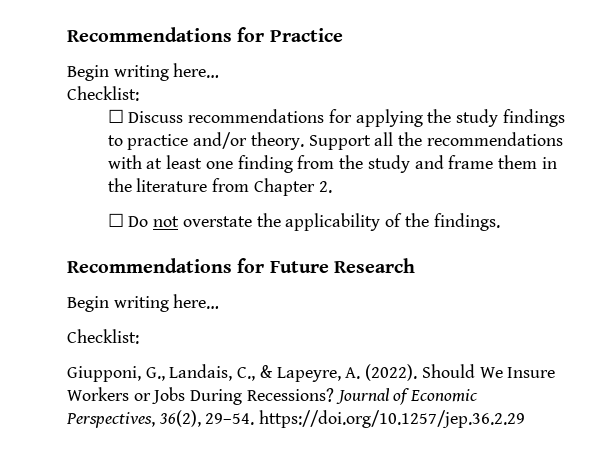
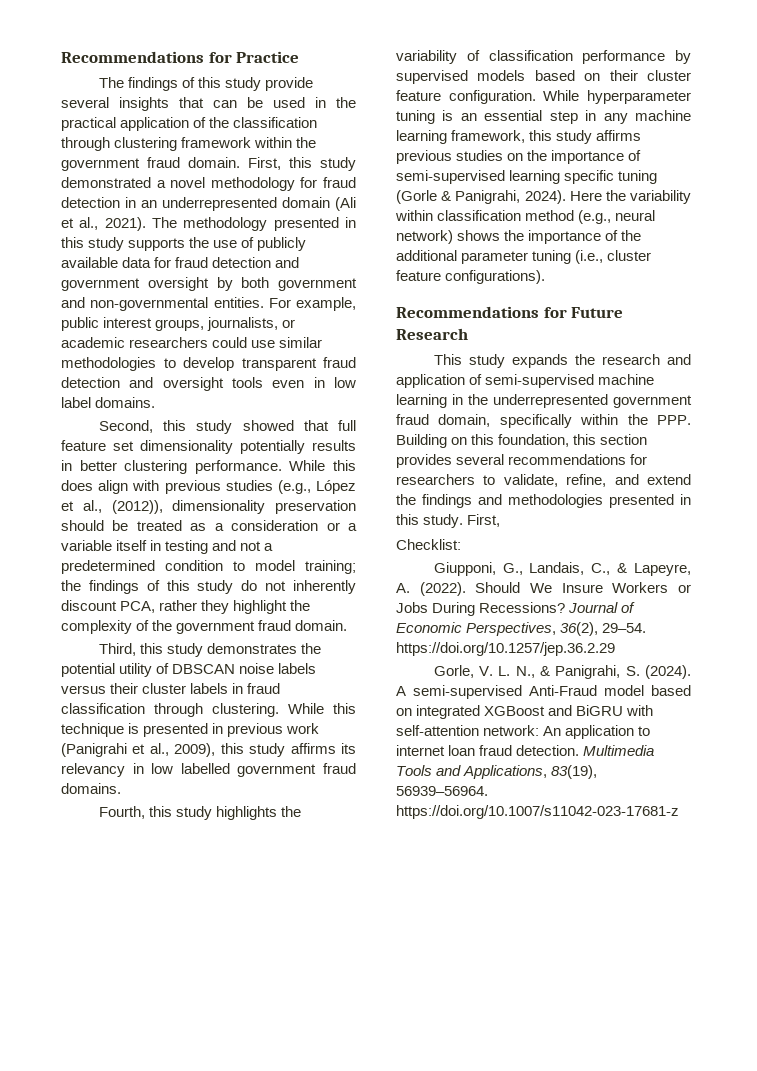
[67,63,220,81] [67,86,139,101] [107,109,565,127] [107,132,563,150] [107,155,557,173] [107,178,332,196] [107,213,500,231] [67,258,415,273] [67,294,220,312] Begin writing here… // Checklist: // ☐ Discuss recommendations for applying the study findings to practice and/or theory. Support all the recommendations with at least one finding from the study and frame them in the literature from Chapter 2. // ☐ Do not overstate the applicability of the findings. // Recommendations for Future Research // Begin writing here… -> [98,77,314,91] [61,97,356,111] [61,117,318,131] [61,137,317,151] [61,157,356,171] [61,177,356,191] [61,197,356,211] [61,217,356,231] [61,237,307,251] [61,257,300,268] [61,277,357,291] [61,297,356,311] [61,317,296,331] [61,337,323,348] [61,357,356,371] [61,377,356,391] [61,397,156,408] [98,420,357,434] [61,440,356,454] [61,460,356,474] [61,480,356,494] [61,500,356,514] [61,520,357,531] [61,540,274,554] [61,560,356,574] [61,580,356,594] [61,600,311,614] [61,620,348,634] [98,643,321,657] [61,663,317,677] [61,683,281,694] [61,703,356,717] [61,723,320,737] [61,743,356,757] [61,763,356,777] [61,783,121,794] [98,806,301,820] [396,50,691,64] [396,70,691,84] [396,90,691,104] [396,110,691,124] [396,130,642,144] [396,150,642,164] [396,170,658,184] [396,190,691,204] [395,210,656,224] [396,230,642,244] [396,250,652,264] [396,270,546,284] [396,306,624,318] [396,328,468,340] [433,354,691,368] [396,374,655,388] [396,394,692,408] [396,414,691,428] [396,434,648,448] [396,454,648,468] [396,474,691,487] [396,494,691,508] [396,514,501,528] The findings of this study provide several insights that can be used in the practical application of the classification through clustering framework within the government fraud domain. First, this study demonstrated a novel methodology for fraud detection in an underrepresented domain (Ali et al., 2021). The methodology presented in this study supports the use of publicly available data for fraud detection and government oversight by both government and non-governmental entities. For example, public interest groups, journalists, or academic researchers could use similar methodologies to develop transparent fraud detection and oversight tools even in low label domains. // Second, this study showed that full feature set dimensionality potentially results in better clustering performance. While this does align with previous studies (e.g., López et al., (2012)), dimensionality preservation should be treated as a consideration or a variable itself in testing and not a predetermined condition to model training; the findings of this study do not inherently discount PCA, rather they highlight the complexity of the government fraud domain. // Third, this study demonstrates the potential utility of DBSCAN noise labels versus their cluster labels in fraud classification through clustering. While this technique is presented in previous work (Panigrahi et al., 2009), this study affirms its relevancy in low labelled government fraud domains. // Fourth, this study highlights the variability of classification performance by supervised models based on their cluster feature configuration. While hyperparameter tuning is an essential step in any machine learning framework, this study affirms previous studies on the importance of semi-supervised learning specific tuning (Gorle & Panigrahi, 2024). Here the variability within classification method (e.g., neural network) shows the importance of the additional parameter tuning (i.e., cluster feature configurations). // Recommendations for Future Research // This study expands the research and application of semi-supervised machine learning in the underrepresented government fraud domain, specifically within the PPP. Building on this foundation, this section provides several recommendations for researchers to validate, refine, and extend the findings and methodologies presented in this study. First,
(526, 419) none -> [433,665,691,679] [396,685,691,699] [396,705,654,719] [396,725,651,739] [396,745,655,756] [396,765,598,779] [396,786,488,796] [396,805,679,819] // Gorle, V. L. N., & Panigrahi, S. (2024). A semi-supervised Anti-Fraud model based on integrated XGBoost and BiGRU with self-attention network: An application to internet loan fraud detection. Multimedia Tools and Applications, 83(19), 56939–56964. https://doi.org/10.1007/s11042-023-17681-z

